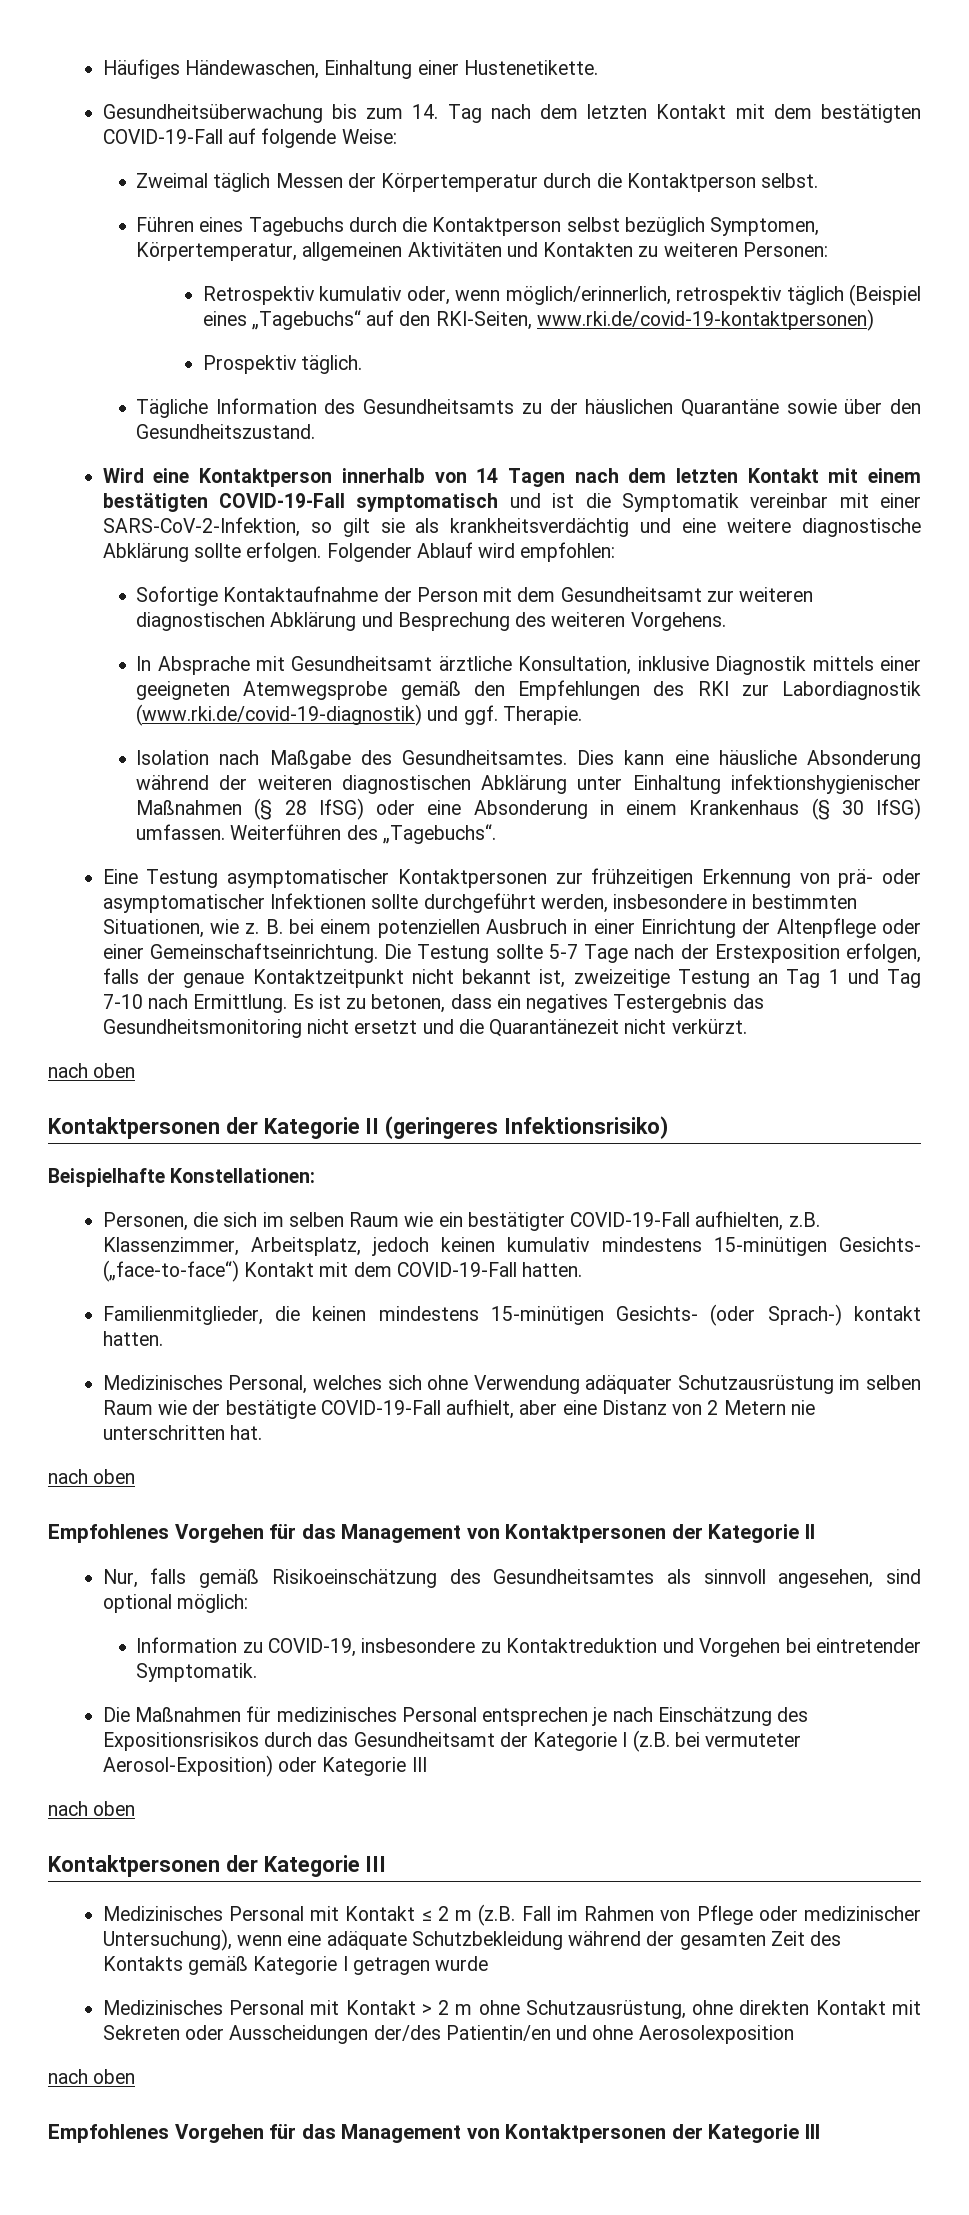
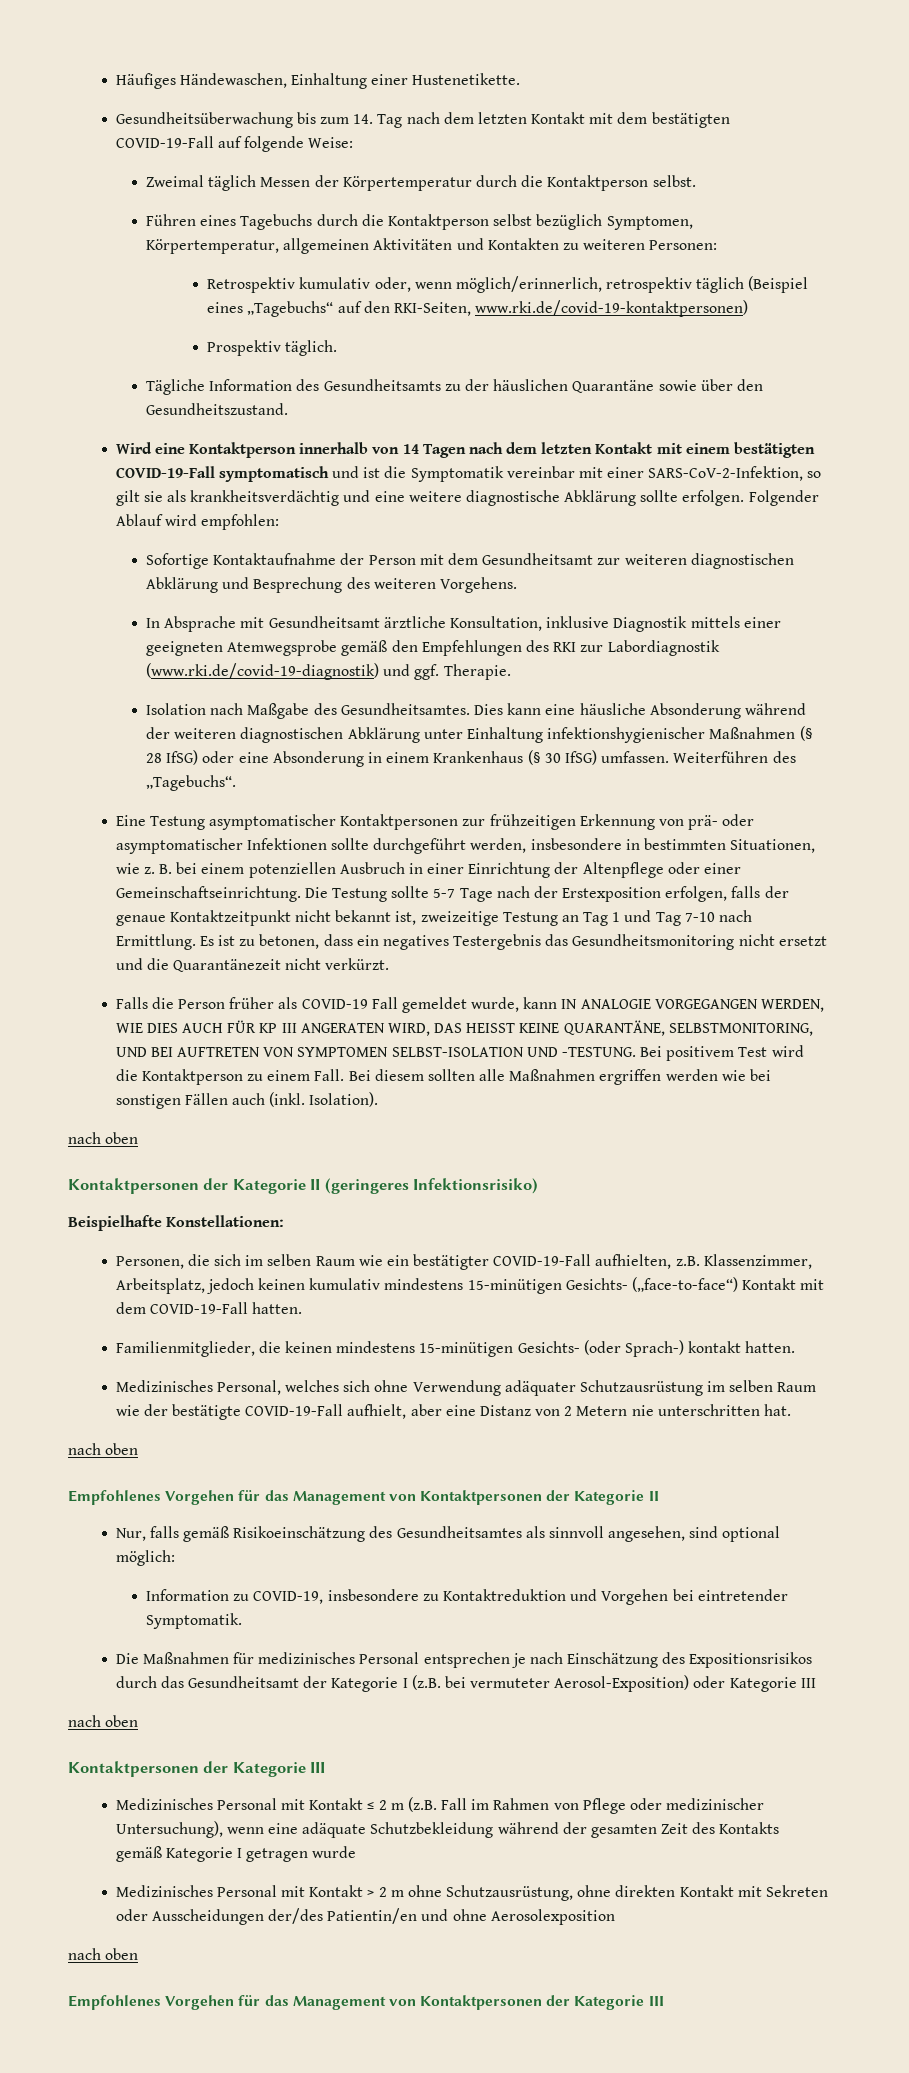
(747, 1026) none -> [115,997,824,1013] [115,1020,813,1036] [115,1045,804,1061] [115,1069,771,1085] [115,1092,379,1109] // Falls die Person früher als COVID-19 Fall gemeldet wurde, kann IN ANALOGIE VORGEGANGEN WERDEN, WIE DIES AUCH FÜR KP III ANGERATEN WIRD, DAS HEISST KEINE QUARANTÄNE, SELBSTMONITORING, UND BEI AUFTRETEN VON SYMPTOMEN SELBST-ISOLATION UND -TESTUNG. Bei positivem Test wird die Kontaktperson zu einem Fall. Bei diesem sollten alle Maßnahmen ergriffen werden wie bei sonstigen Fällen auch (inkl. Isolation).

